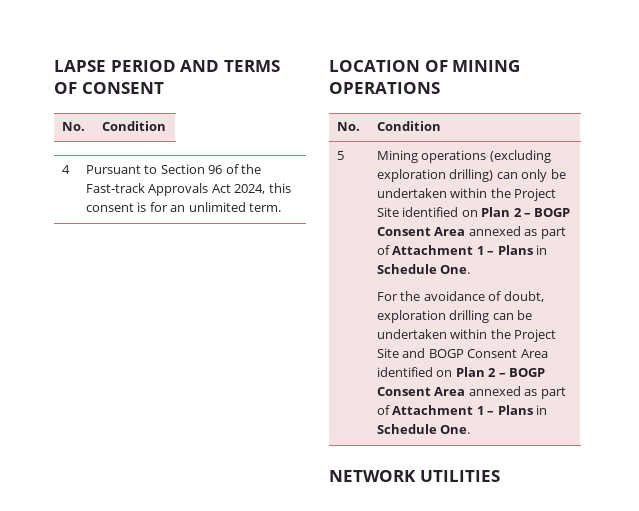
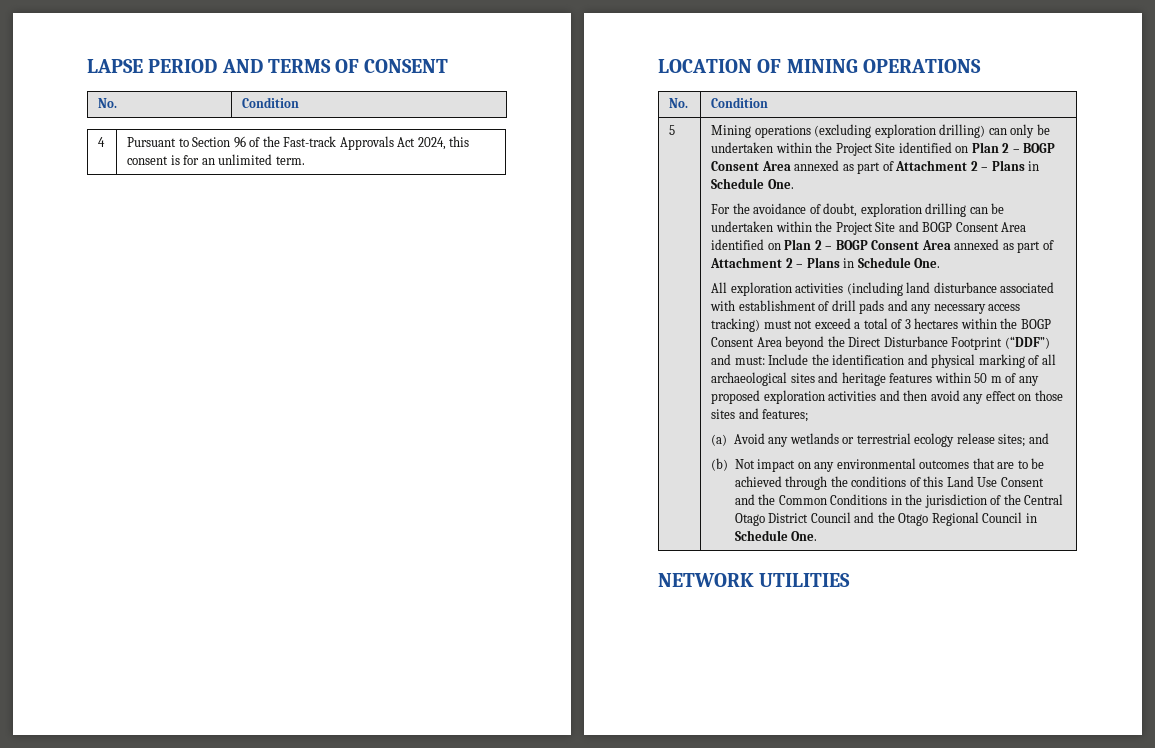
[476,246,484,255] 1 -> [970,161,978,171] 2
[476,405,547,415] [377,424,471,434] 1 – Plans in Schedule One. -> [785,257,941,268] [711,282,1055,296] [710,300,1021,314] [711,318,1051,332] [711,336,1050,350] [711,354,1056,368] [711,372,1039,386] [711,390,1063,404] [711,408,809,422] [711,433,1049,447] [711,458,1045,472] [734,476,1044,490] [734,494,1064,508] [734,512,1037,526] [734,530,818,541] 2 – Plans in Schedule One. // All exploration activities (including land disturbance associated with establishment of drill pads and any necessary access tracking) must not exceed a total of 3 hectares within the BOGP Consent Area beyond the Direct Disturbance Footprint (“DDF”) and must: Include the identification and physical marking of all archaeological sites and heritage features within 50 m of any proposed exploration activities and then avoid any effect on those sites and features; // (a) Avoid any wetlands or terrestrial ecology release sites; and // (b) Not impact on any environmental outcomes that are to be achieved through the conditions of this Land Use Consent and the Common Conditions in the jurisdiction of the Central Otago District Council and the Otago Regional Council in Schedule One.

